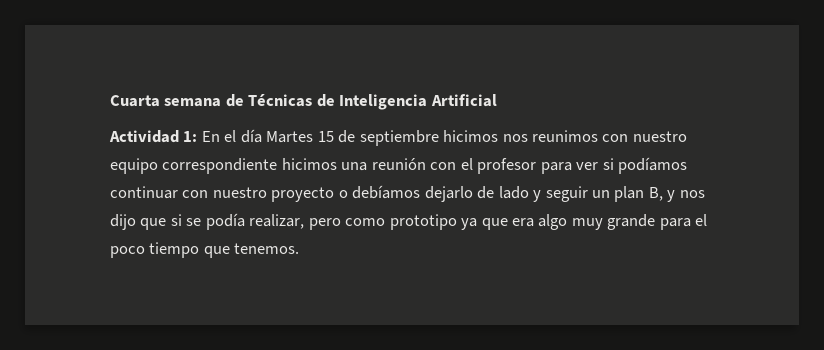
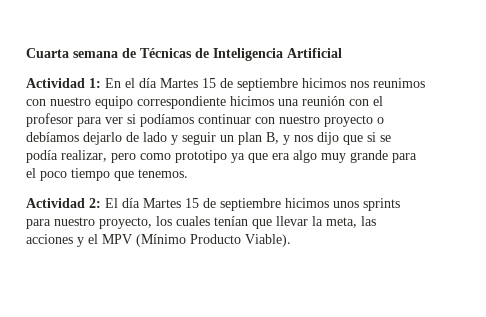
(300, 248) none -> [26,198,400,211] [26,216,376,229] [26,234,291,247] // Actividad 2: El día Martes 15 de septiembre hicimos unos sprints para nuestro proyecto, los cuales tenían que llevar la meta, las acciones y el MPV (Mínimo Producto Viable).

